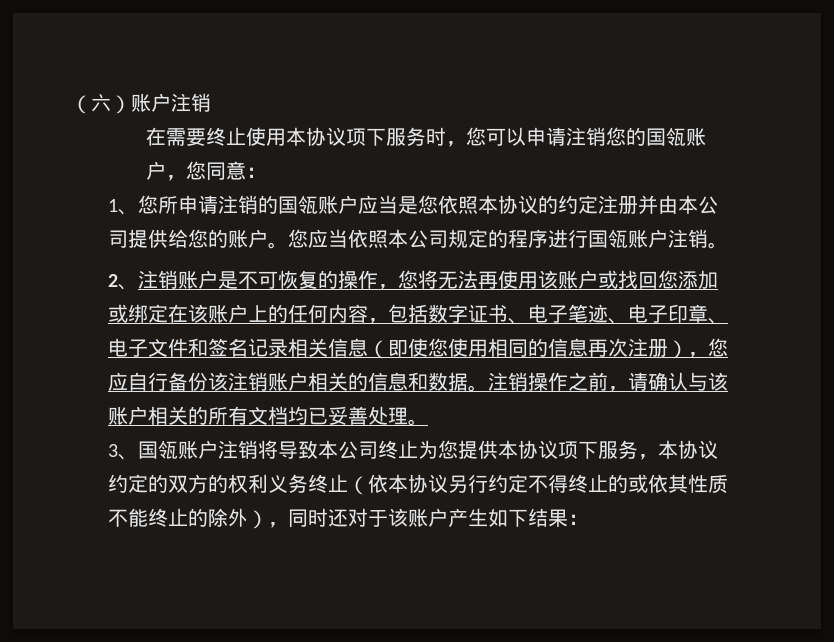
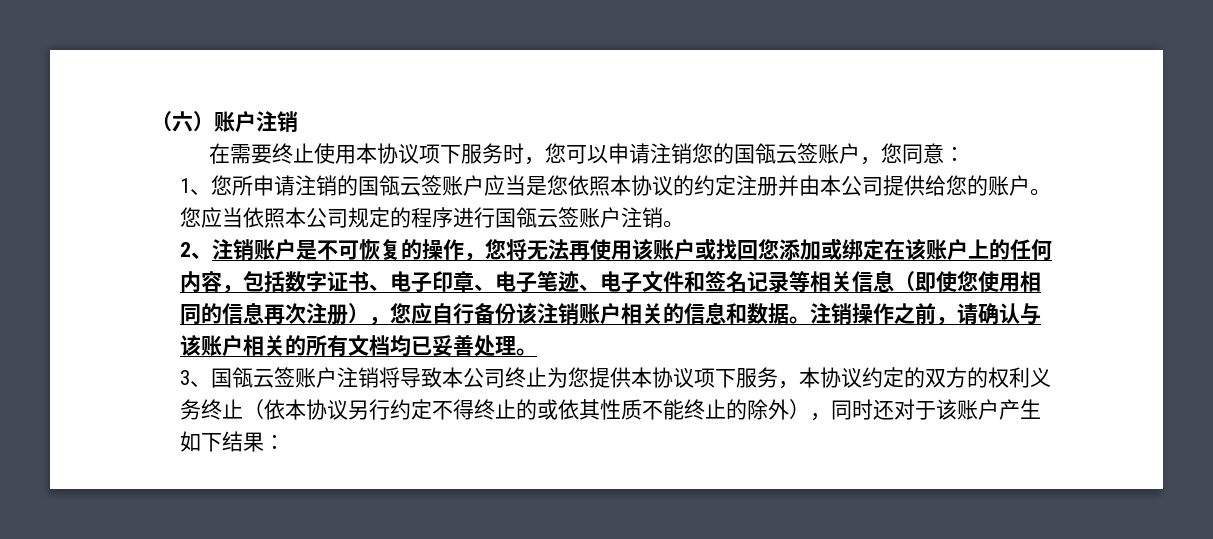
(686, 136) none -> [776,143,819,164] 云签
(319, 204) none -> [400,175,443,196] 云签
(629, 238) none -> [537,207,580,228] 云签
[568,304,709,324] 笔迹、电子印章 -> [432,271,580,293] 印章、电子笔迹
(289, 348) none -> [789,271,811,292] 等
(179, 449) none -> [253,367,296,388] 云签

